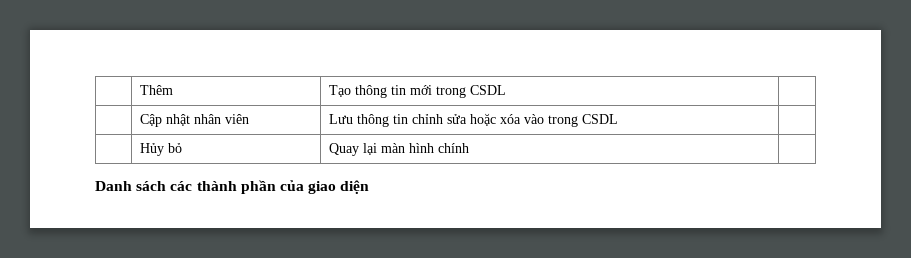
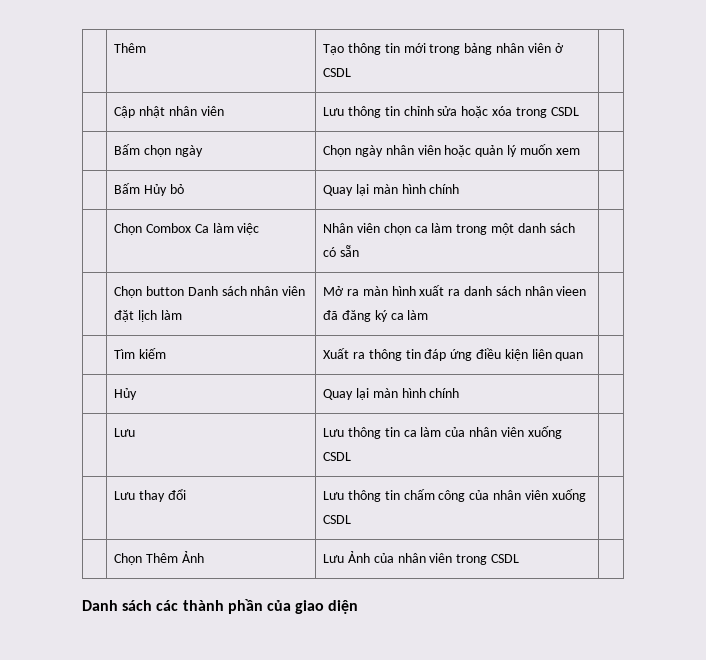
(466, 92) none -> [464,43,564,55] bảng nhân viên ở
[523,114,618,127] vào trong CSDL | // | -> [515,107,579,118] [114,144,203,157] [323,144,580,157] [114,183,141,194] trong CSDL | // | Bấm chọn ngày | Chọn ngày nhân viên hoặc quản lý muốn xem | // | Bấm
(469, 148) none -> [114,223,260,235] [323,223,575,235] [323,245,360,257] [114,286,306,298] [114,310,182,322] [323,285,587,296] [323,310,429,322] [114,348,167,359] [323,348,584,361] [114,388,138,400] [323,388,460,400] [114,428,136,437] [323,426,562,439] [323,452,352,461] [114,489,186,502] [323,489,586,502] [323,515,352,524] [114,551,204,565] [323,551,519,565] // | Chọn Combox Ca làm việc | Nhân viên chọn ca làm trong một danh sách có sẵn | // | Chọn button Danh sách nhân viên đặt lịch làm | Mở ra màn hình xuất ra danh sách nhân vieen đã đăng ký ca làm | // | Tìm kiếm | Xuất ra thông tin đáp ứng điều kiện liên quan | // | Hủy | Quay lại màn hình chính | // | Lưu | Lưu thông tin ca làm của nhân viên xuống CSDL | // | Lưu thay đổi | Lưu thông tin chấm công của nhân viên xuống CSDL | // | Chọn Thêm Ảnh | Lưu Ảnh của nhân viên trong CSDL |

